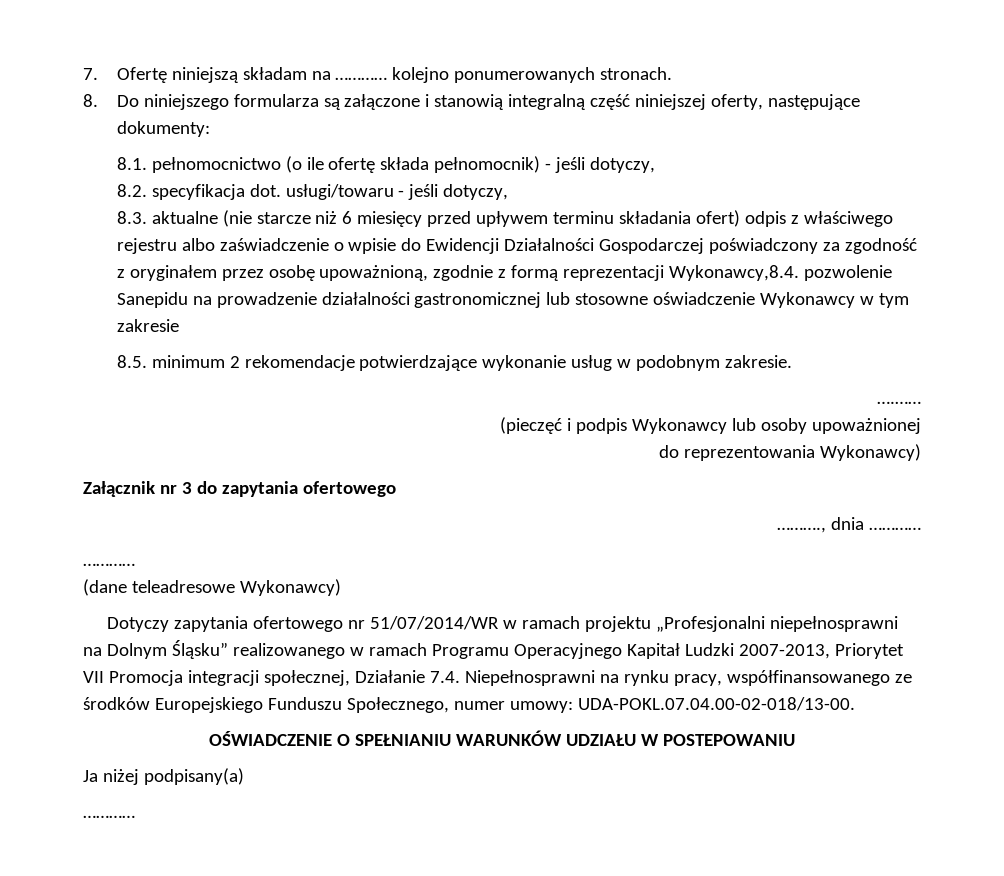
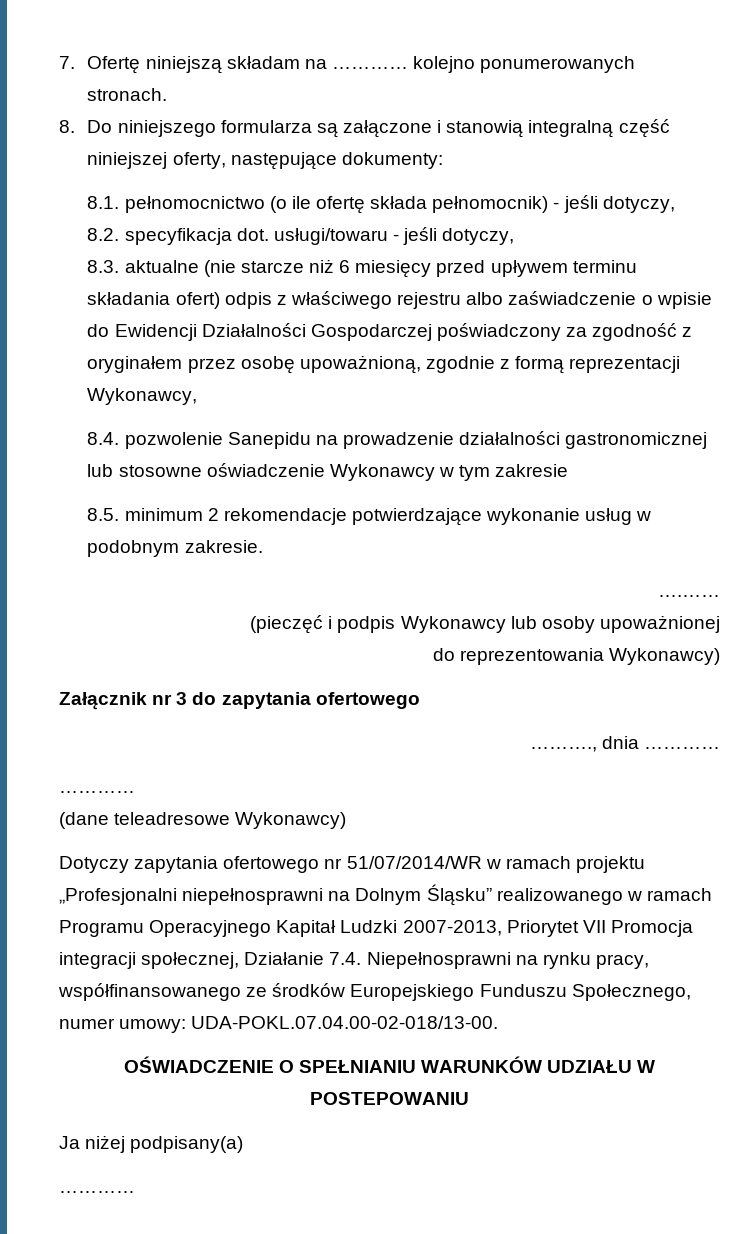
[669,265,800,281] Wykonawcy,8.4. -> [87,388,198,405] [87,432,120,445] Wykonawcy, // 8.4.

